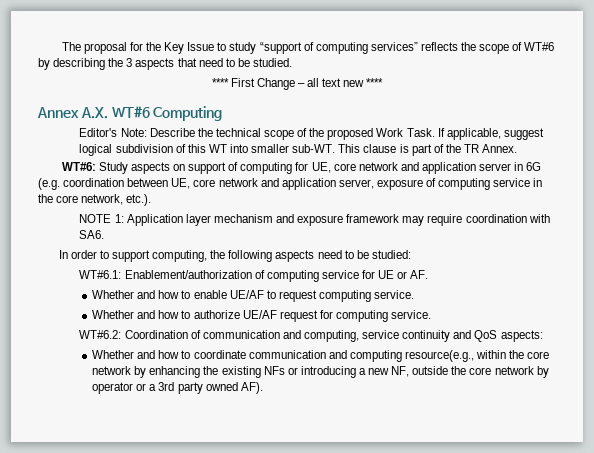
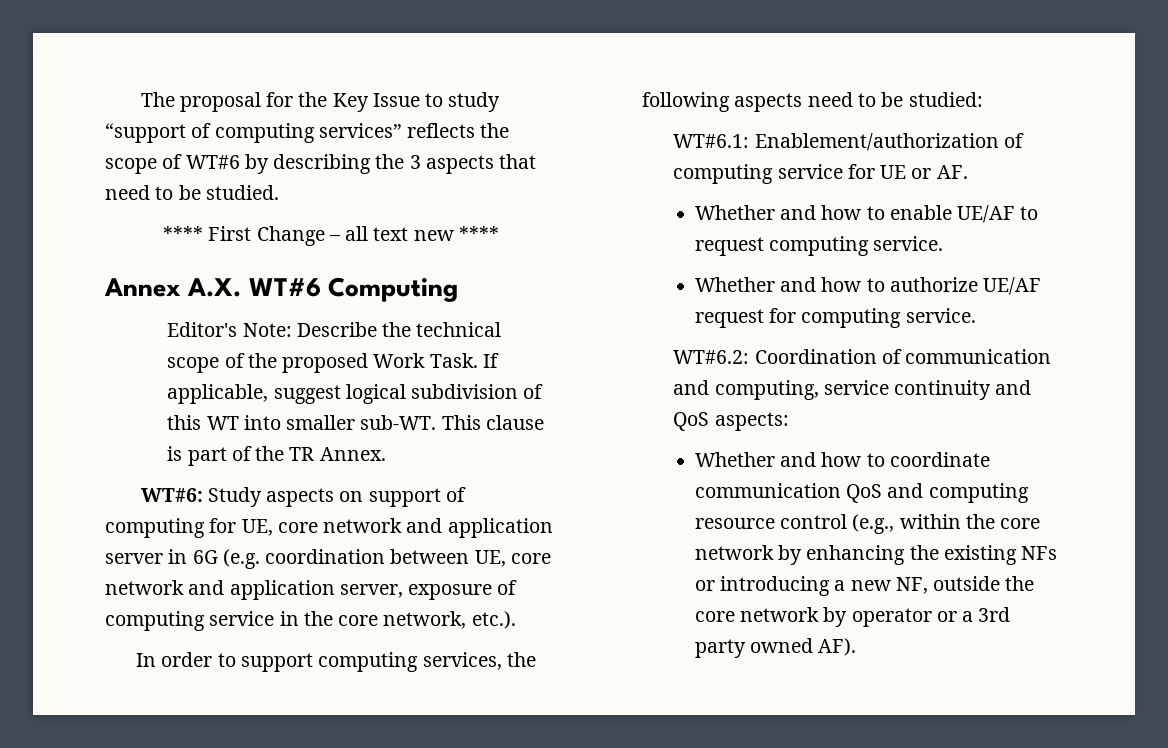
[79,214,550,226] [79,230,105,239] // NOTE 1: Application layer mechanism and exposure framework may require coordination with SA6. -> (516, 620) none
[152,250,208,262] computing, -> [318,652,502,672] computing services,
(326, 354) none -> [846,484,883,503] QoS
[404,350,474,362] resource(e.g., -> [694,514,895,534] resource control (e.g.,

